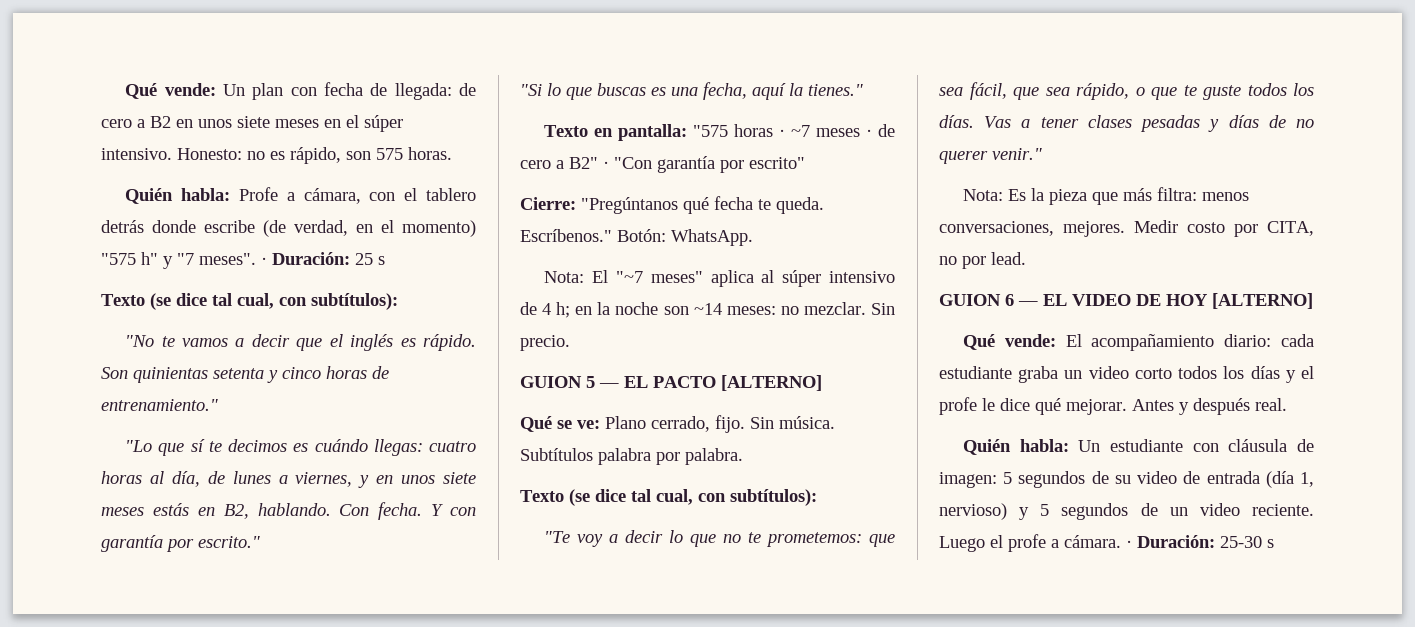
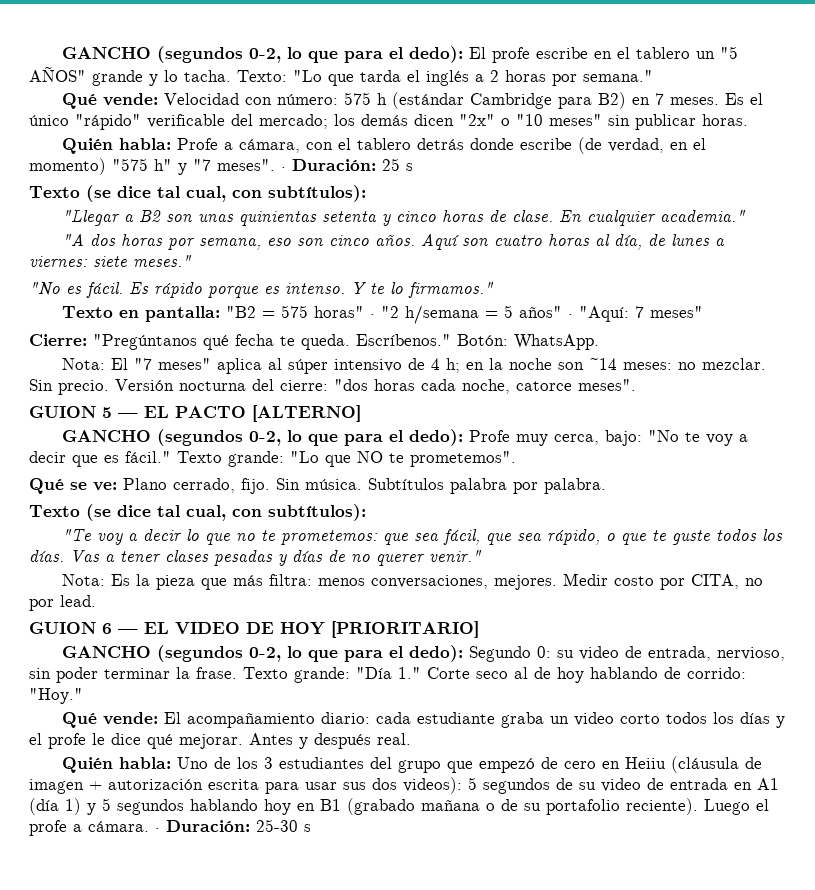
[125,82,476,100] [101,115,403,132] [101,147,403,164] Qué vende: Un plan con fecha de llegada: de cero a B2 en unos siete meses en el súper intensivo. Honesto: no es rápido, son 575 -> [62,46,739,63] [29,66,653,86] [62,92,764,109] [29,114,696,130] GANCHO (segundos 0-2, lo que para el dedo): El profe escribe en el tablero un "5 AÑOS" grande y lo tacha. Texto: "Lo que tarda el inglés a 2 horas por semana." // Qué vende: Velocidad con número: 575 h (estándar Cambridge para B2) en 7 meses. Es el único "rápido" verificable del mercado; los demás dicen "2x" o "10 meses" sin publicar
[125,334,476,351] [101,367,128,379] "No te vamos a decir que el inglés es rápido. Son -> [62,210,235,226] "Llegar a B2 son unas
[101,399,218,411] [125,439,423,456] entrenamiento." // "Lo que sí te decimos es cuándo llegas: -> [512,210,747,226] [62,234,489,250] clase. En cualquier academia." // "A dos horas por semana, eso son cinco años. Aquí son
[295,472,476,488] [101,502,476,520] [101,535,260,552] [520,82,863,100] [544,124,895,141] [520,156,805,173] viernes, y en unos siete meses estás en B2, hablando. Con fecha. Y con garantía por escrito." // "Si lo que buscas es una fecha, aquí la tienes." // Texto en pantalla: "575 horas · ~7 meses · de cero a B2" · "Con garantía por escrito" -> [29,255,192,267] [29,282,494,298] [62,305,704,324] viernes: siete meses." // "No es fácil. Es rápido porque es intenso. Y te lo firmamos." // Texto en pantalla: "B2 = 575 horas" · "2 h/semana = 5 años" · "Aquí: 7 meses"
[615,271,643,283] "~7 -> [134,358,153,370] "7
(570, 343) none -> [115,379,636,394] Versión nocturna del cierre: "dos horas cada noche, catorce meses".
(822, 383) none -> [62,429,749,446] [29,451,516,467] // GANCHO (segundos 0-2, lo que para el dedo): Profe muy cerca, bajo: "No te voy a decir que es fácil." Texto grande: "Lo que NO te prometemos".
[1212,293,1313,309] [ALTERNO] -> [331,621,479,638] [62,645,786,662] [29,667,746,683] [29,688,83,704] [PRIORITARIO] // GANCHO (segundos 0-2, lo que para el dedo): Segundo 0: su video de entrada, nervioso, sin poder terminar la frase. Texto grande: "Día 1." Corte seco al de hoy hablando de corrido: "Hoy."
[1078,439,1314,452] [939,472,997,488] Un estudiante con cláusula de imagen: -> [177,756,763,773] [29,777,462,794] Uno de los 3 estudiantes del grupo que empezó de cero en Heiiu (cláusula de imagen + autorización escrita para usar sus dos videos):
[1265,471,1314,488] [939,503,1314,520] (día 1, nervioso) y 5 segundos de un video reciente. -> [734,778,779,790] [29,798,698,815] en A1 (día 1) y 5 segundos hablando hoy en B1 (grabado mañana o de su portafolio reciente).

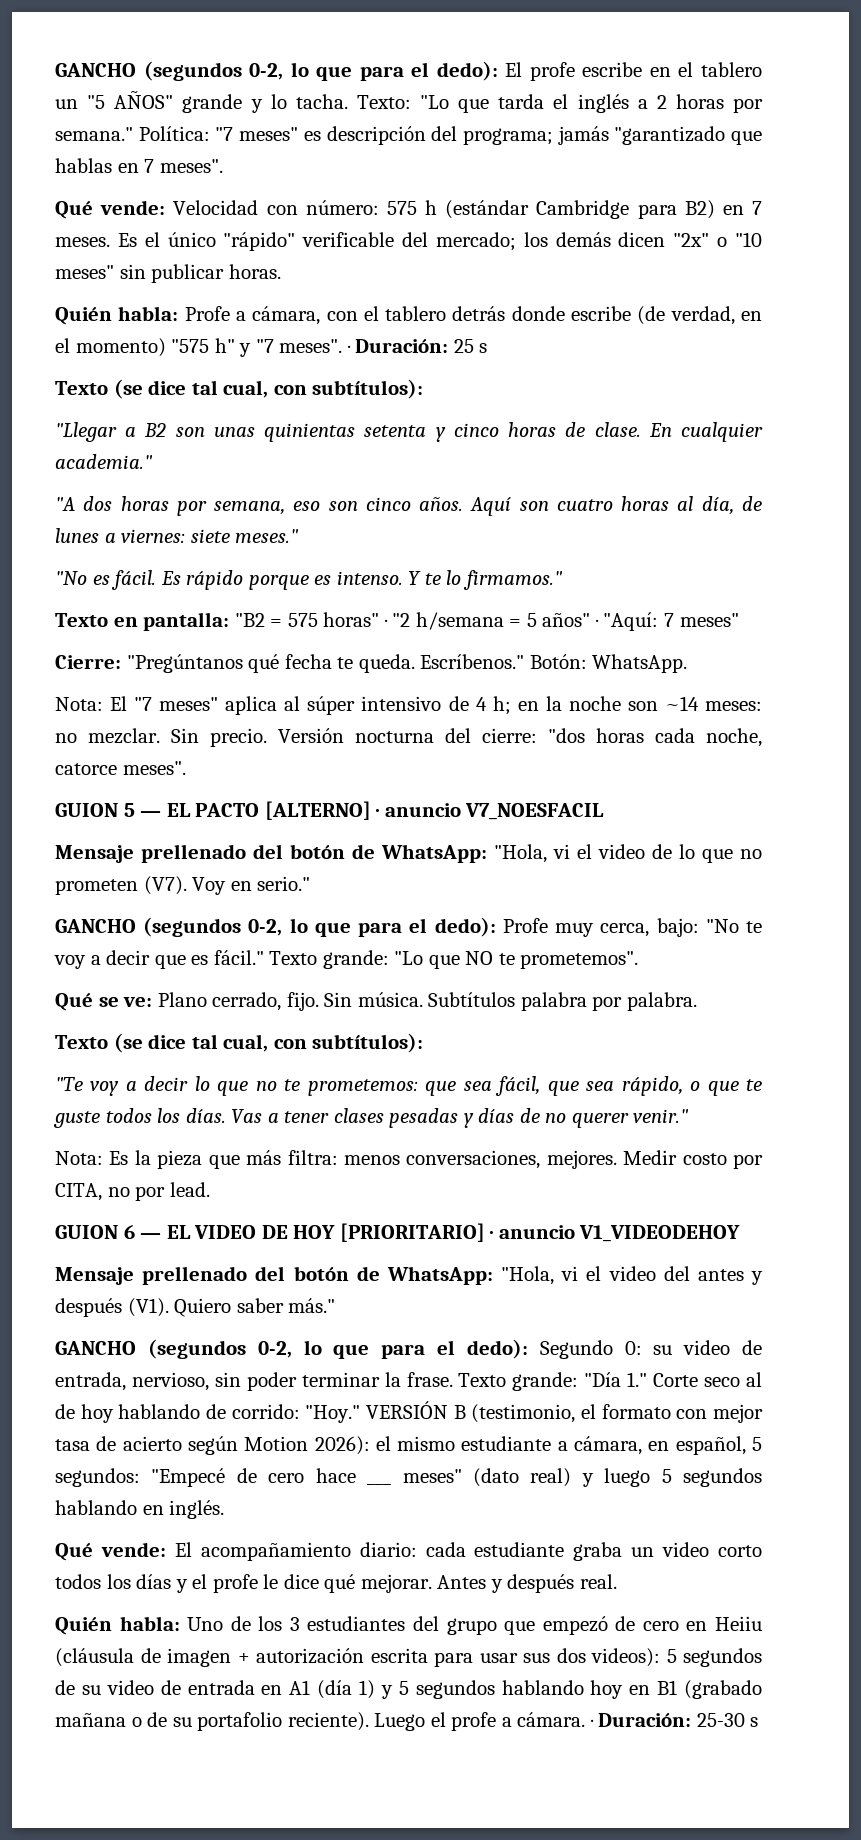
(653, 76) none -> [138,126,762,145] [55,158,223,173] Política: "7 meses" es descripción del programa; jamás "garantizado que hablas en 7 meses".
(361, 413) none -> [376,803,605,820] [55,844,762,863] [55,876,311,895] · anuncio V7_NOESFACIL // Mensaje prellenado del botón de WhatsApp: "Hola, vi el video de lo que no prometen (V7). Voy en serio."
(479, 629) none -> [490,1225,741,1242] [55,1266,763,1285] [55,1298,336,1317] · anuncio V1_VIDEODEHOY // Mensaje prellenado del botón de WhatsApp: "Hola, vi el video del antes y después (V1). Quiero saber más."
(83, 696) none -> [366,1401,763,1423] [55,1436,762,1455] [55,1468,356,1487] [367,1483,392,1485] [402,1468,762,1487] [55,1500,225,1519] VERSIÓN B (testimonio, el formato con mejor tasa de acierto según Motion 2026): el mismo estudiante a cámara, en español, 5 segundos: "Empecé de cero hace ___ meses" (dato real) y luego 5 segundos hablando en inglés.

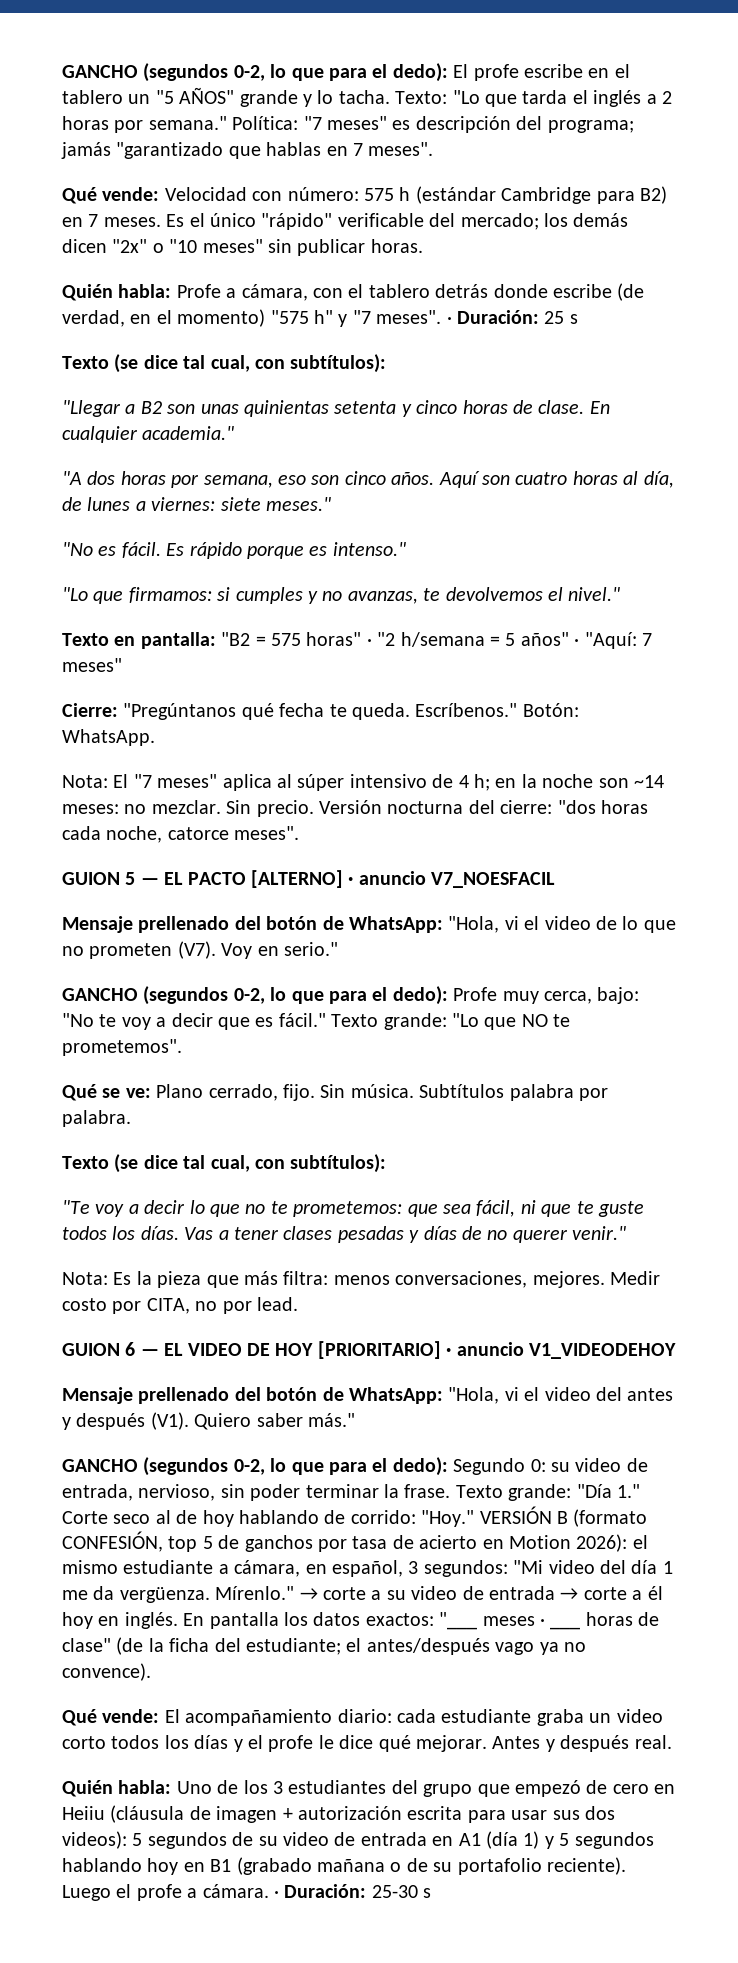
[336,570,563,590] intenso. Y te lo firmamos." -> [332,542,406,556] [62,587,621,604] intenso." // "Lo que firmamos: si cumples y no avanzas, te devolvemos el nivel."
[547,1076,701,1096] que sea rápido, o -> [520,1200,536,1214] ni
[471,1404,763,1423] (testimonio, el formato con mejor -> [573,1509,648,1527] [62,1531,347,1552] (formato CONFESIÓN, top 5 de ganchos por
[187,1436,238,1455] según -> [482,1539,504,1549] en
[751,1437,762,1451] [55,1468,356,1487] [367,1483,392,1485] [402,1468,762,1487] [55,1500,225,1519] 5 segundos: "Empecé de cero hace ___ meses" (dato real) y luego 5 segundos hablando en inglés. -> [408,1560,673,1577] [62,1586,663,1603] [62,1612,545,1630] [550,1626,581,1630] [585,1612,660,1626] [62,1637,586,1655] [62,1663,151,1681] 3 segundos: "Mi video del día 1 me da vergüenza. Mírenlo." → corte a su video de entrada → corte a él hoy en inglés. En pantalla los datos exactos: "___ meses · ___ horas de clase" (de la ficha del estudiante; el antes/después vago ya no convence).

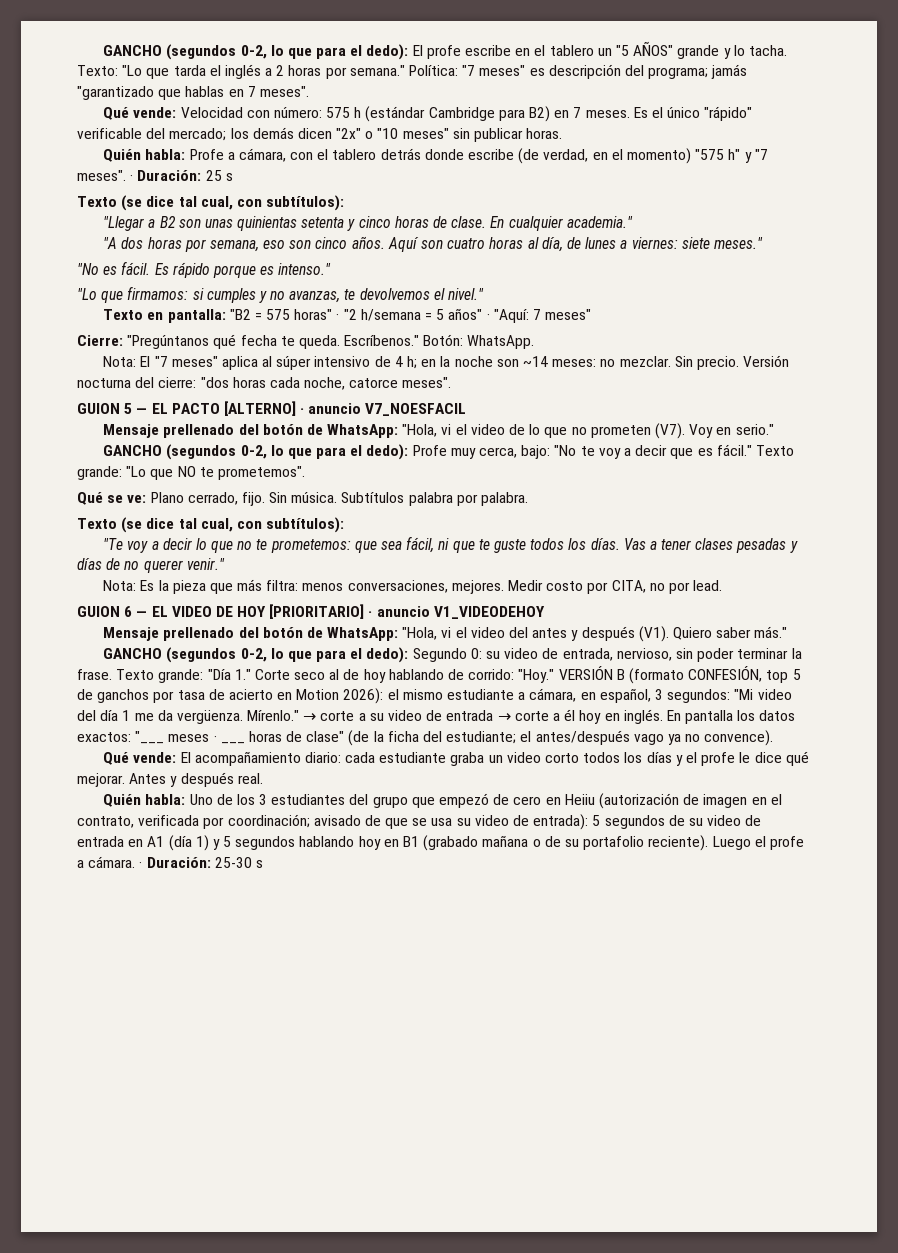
[110,1805,185,1823] (cláusula -> [598,793,679,809] (autorización
[282,1806,615,1823] [62,1831,127,1849] + autorización escrita para usar sus dos videos): -> [751,794,782,805] [77,814,589,830] en el contrato, verificada por coordinación; avisado de que se usa su video de entrada):

